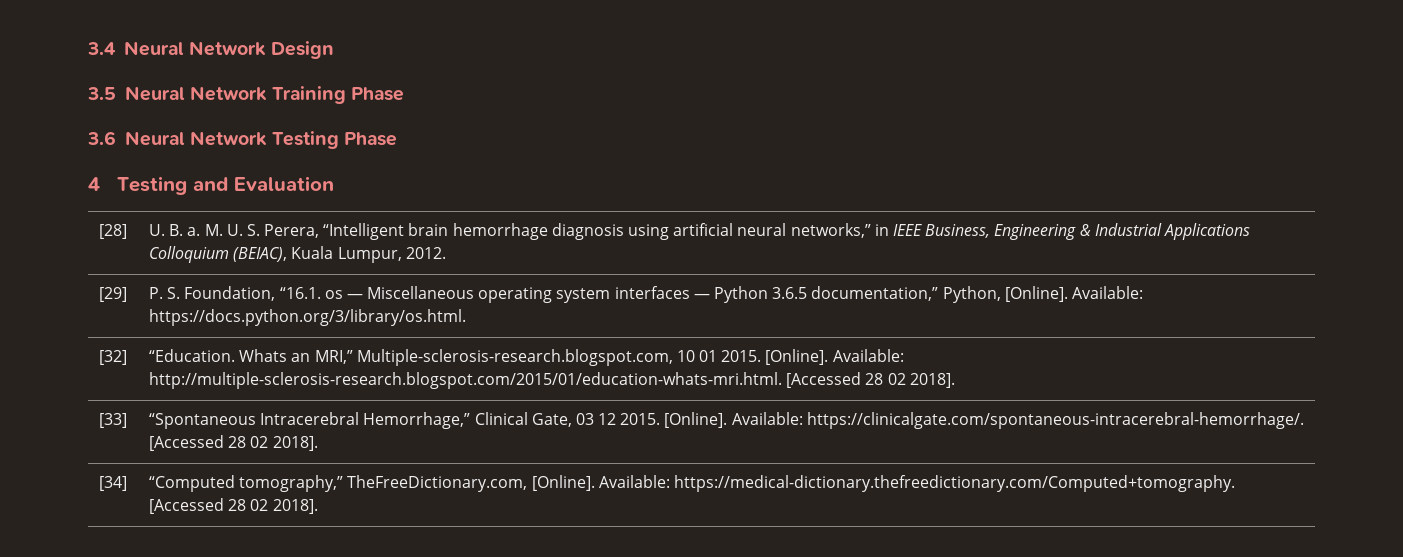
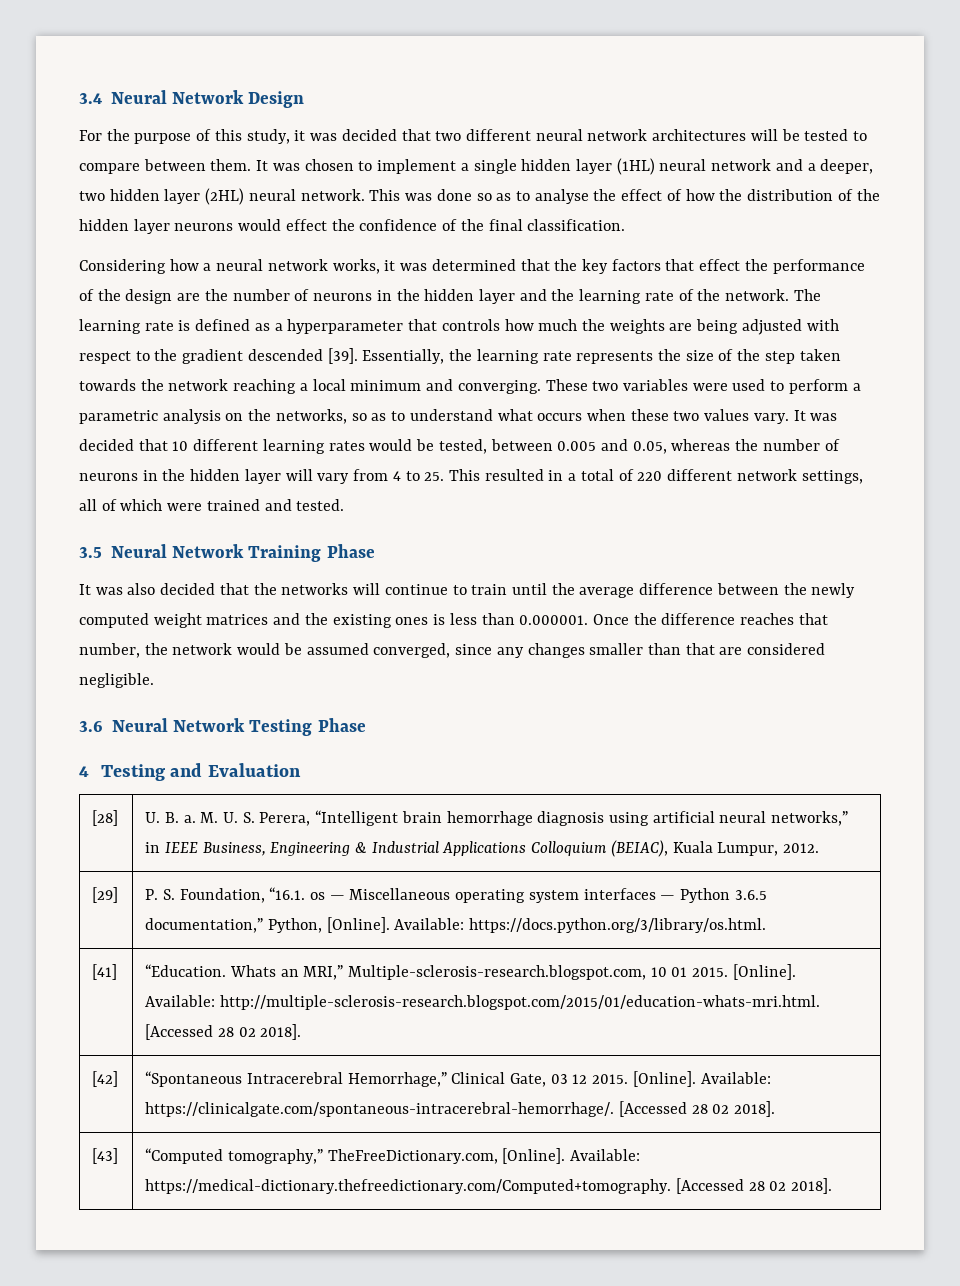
(335, 50) none -> [79,129,868,144] [79,158,874,175] [79,188,880,205] [79,219,626,234] [79,259,865,274] [79,289,821,304] [79,319,839,335] [79,348,841,364] [79,379,861,394] [79,409,838,424] [79,439,840,454] [79,469,863,484] [79,499,345,511] // For the purpose of this study, it was decided that two different neural network architectures will be tested to compare between them. It was chosen to implement a single hidden layer (1HL) neural network and a deeper, two hidden layer (2HL) neural network. This was done so as to analyse the effect of how the distribution of the hidden layer neurons would effect the confidence of the final classification. // Considering how a neural network works, it was determined that the key factors that effect the performance of the design are the number of neurons in the hidden layer and the learning rate of the network. The learning rate is defined as a hyperparameter that controls how much the weights are being adjusted with respect to the gradient descended [39]. Essentially, the learning rate represents the size of the step taken towards the network reaching a local minimum and converging. These two variables were used to perform a parametric analysis on the networks, so as to understand what occurs when these two values vary. It was decided that 10 different learning rates would be tested, between 0.005 and 0.05, whereas the number of neurons in the hidden layer will vary from 4 to 25. This resulted in a total of 220 different network settings, all of which were trained and tested.
(405, 94) none -> [79,583,856,598] [79,613,828,628] [79,643,826,658] [79,673,154,688] // It was also decided that the networks will continue to train until the average difference between the newly computed weight matrices and the existing ones is less than 0.000001. Once the difference reaches that number, the network would be assumed converged, since any changes smaller than that are considered negligible.
[98,350,127,365] [32] -> [92,964,118,980] [41]
[98,413,127,428] [33] -> [92,1071,119,1087] [42]
[98,476,127,491] [34] -> [92,1148,119,1164] [43]

